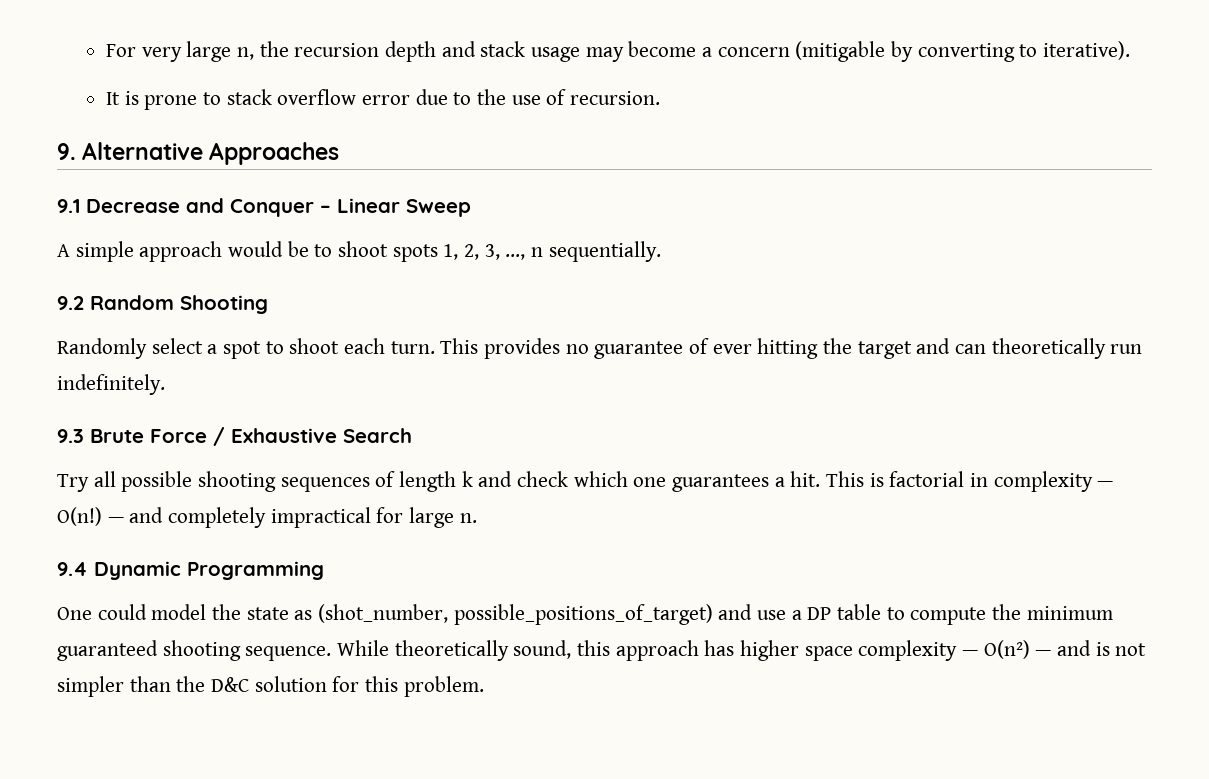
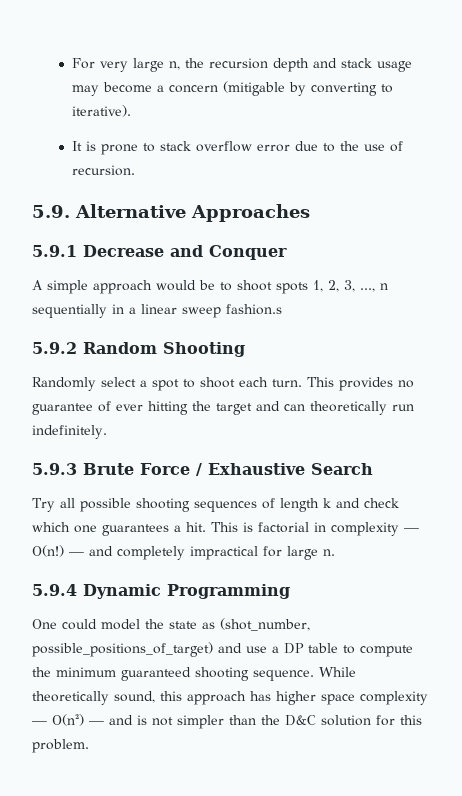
[57,143,76,160] 9. -> [32,205,70,218] 5.9.
[57,199,80,213] 9.1 -> [32,245,77,257] 5.9.1
[320,198,471,217] – Linear Sweep -> (287, 252) none
[548,241,661,262] [57,296,84,310] sequentially. // 9.2 -> [32,304,282,318] [32,342,77,354] sequentially in a linear sweep fashion.s // 5.9.2
[57,429,84,443] 9.3 -> [32,463,77,475] 5.9.3
[57,562,88,576] 9.4 -> [32,584,77,596] 5.9.4

